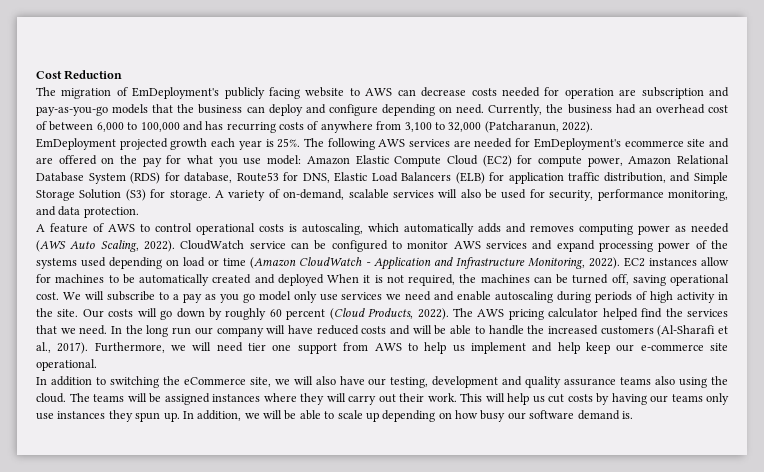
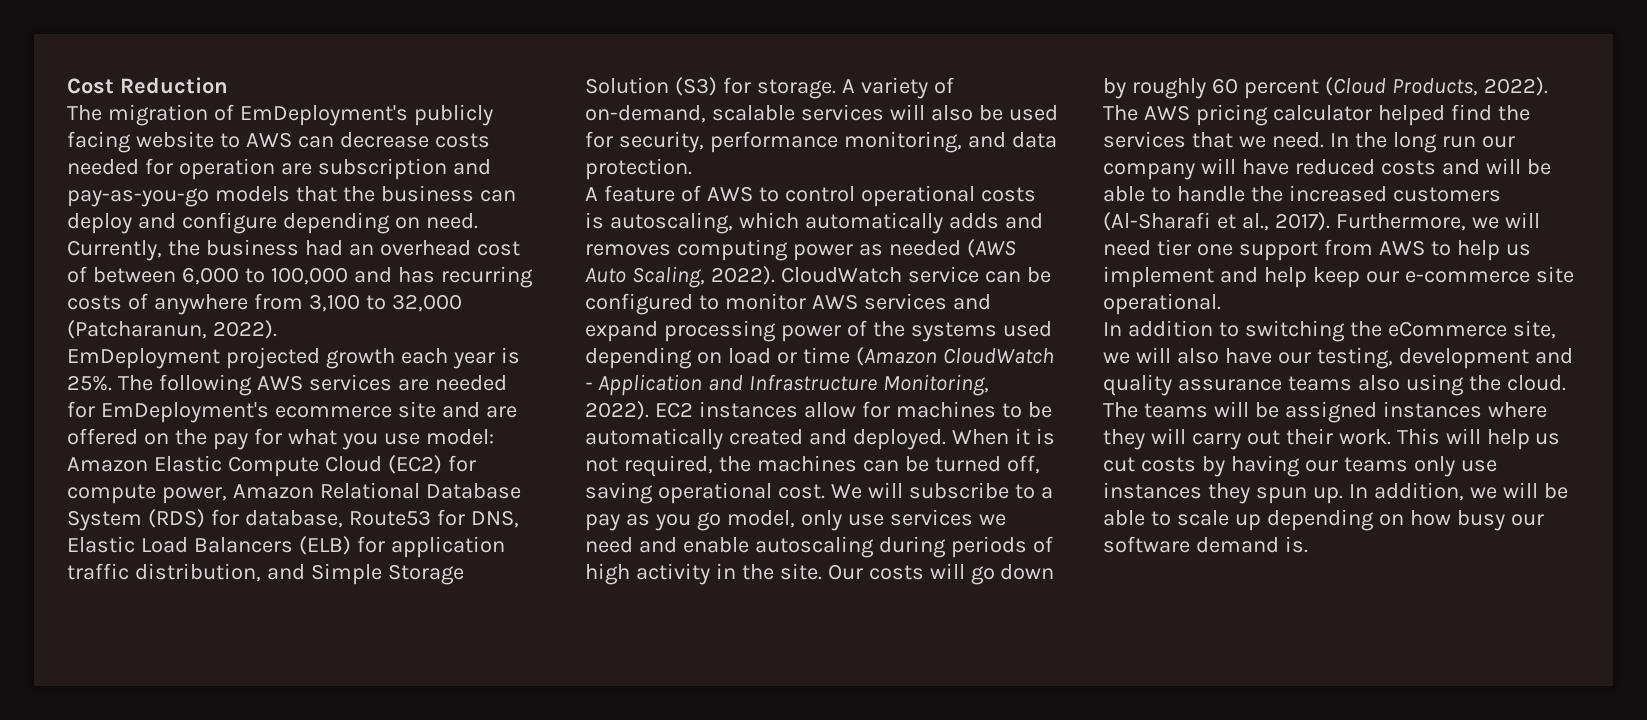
[277,274,324,286] deployed -> [852,429,946,450] deployed.
[258,291,291,301] model -> [726,510,795,528] model,

